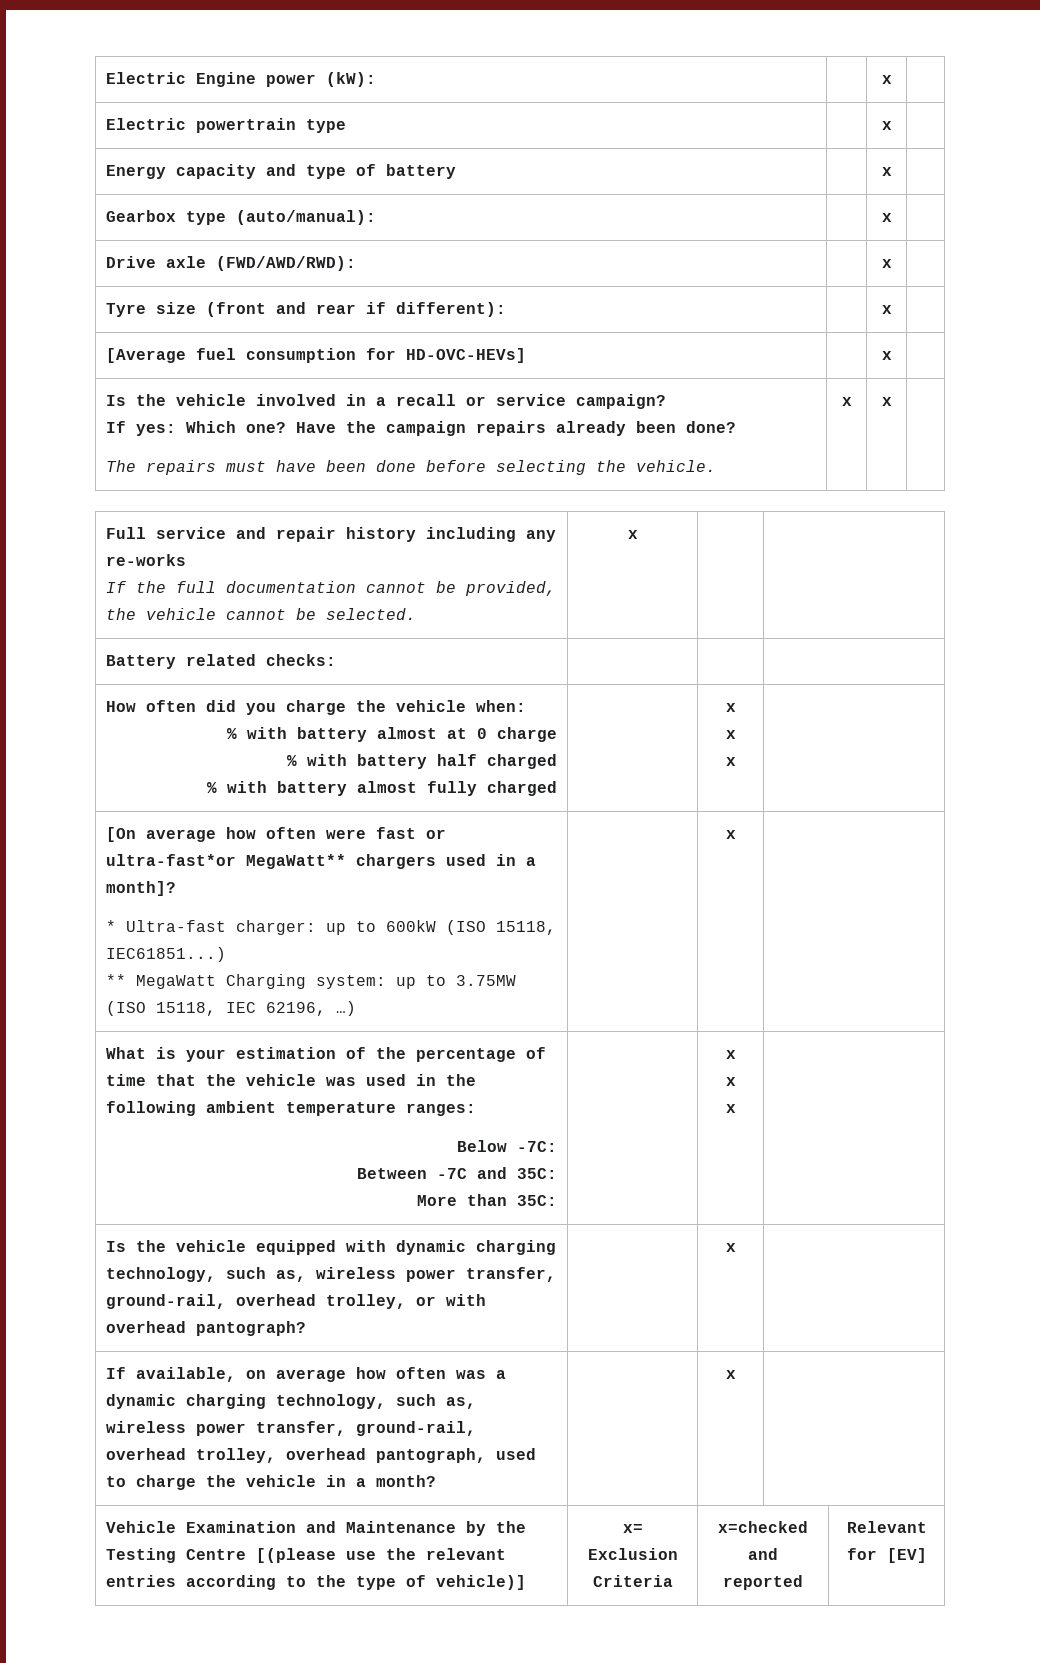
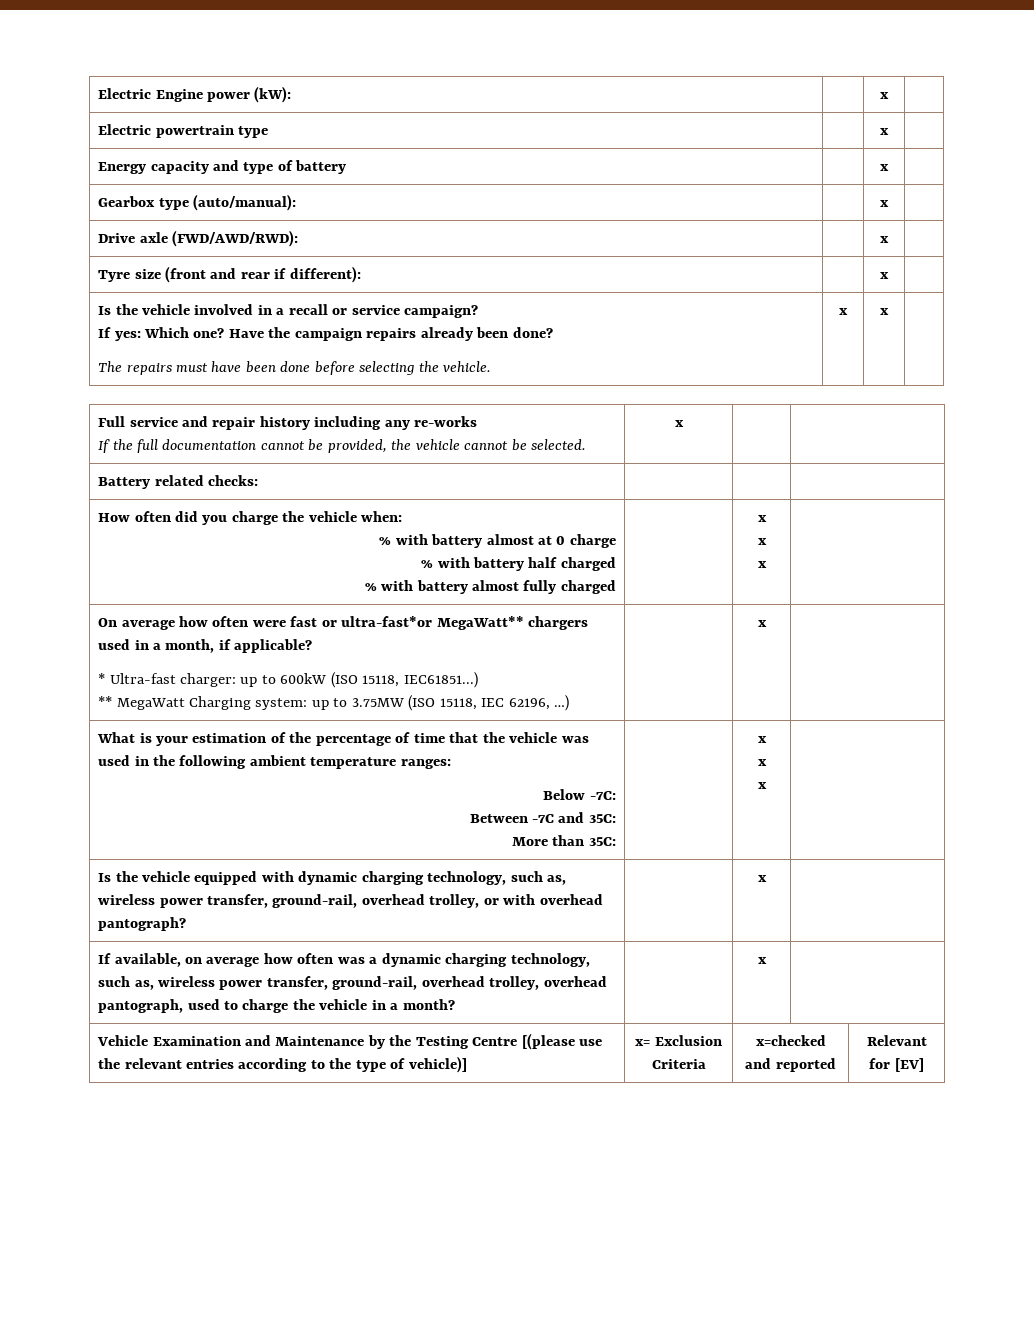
[106,348,527,363] [881,351,892,360] // [Average fuel consumption for HD-OVC-HEVs] | | x | -> (889, 275) none
[106,827,137,842] [On -> [98,618,118,627] On
[106,881,177,896] month]? -> [165,639,313,653] month, if applicable?

